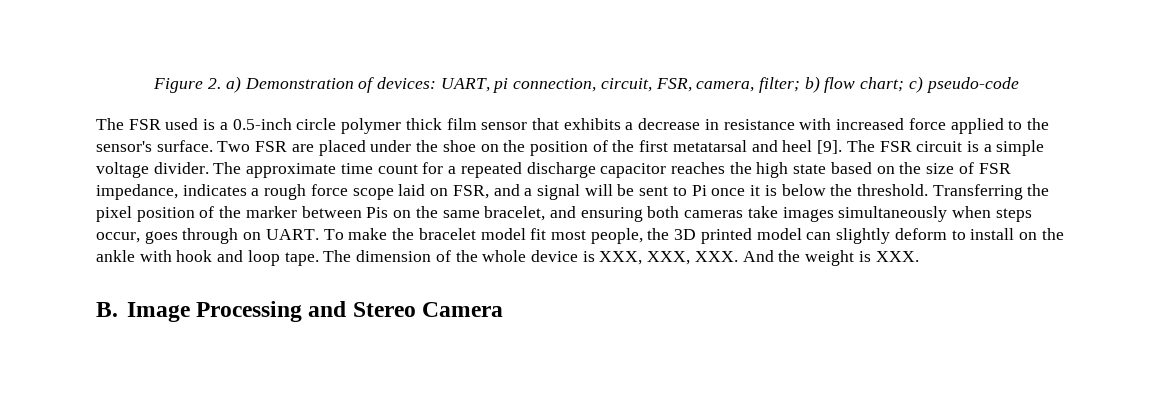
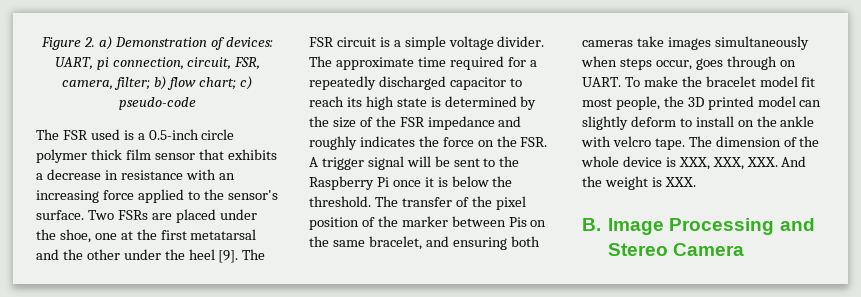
[836,118,905,130] increased -> [218,173,235,180] [36,190,99,203] an increasing
[255,141,288,152] FSR -> [117,210,148,220] FSRs
[442,140,778,156] shoe on the position of the first metatarsal and -> [59,229,257,243] [36,249,185,260] shoe, one at the first metatarsal and the other under the
[377,164,418,174] count -> [449,56,504,70] required
[460,162,1011,178] [96,184,533,200] repeated discharge capacitor reaches the high state based on the size of FSR impedance, indicates a rough force scope laid on FSR, and a -> [309,76,522,90] [309,96,537,110] [309,116,522,130] [309,136,548,150] [309,157,364,170] repeatedly discharged capacitor to reach its high state is determined by the size of the FSR impedance and roughly indicates the force on the FSR. A trigger
(687, 191) none -> [499,156,520,167] [309,176,374,190] the Raspberry
[932,184,1023,200] Transferring -> [374,196,469,207] The transfer of
[176,250,280,266] hook and loop -> [612,136,651,147] velcro

